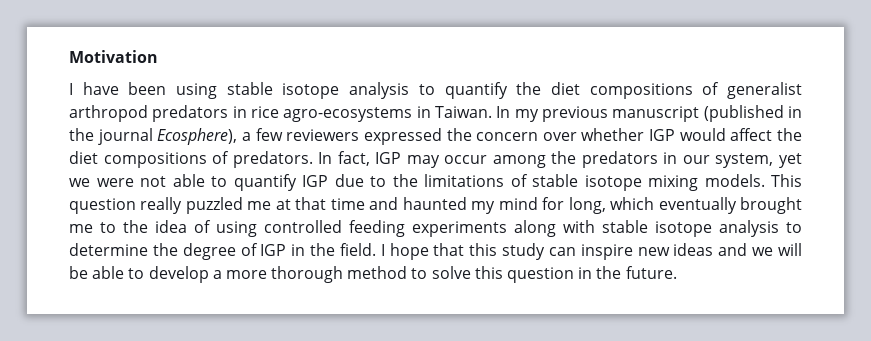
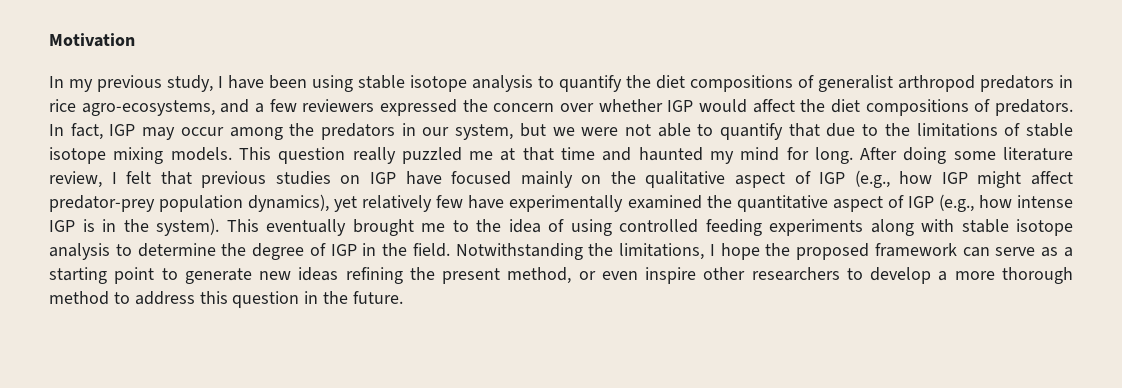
(158, 56) none -> [49,75,213,92] In my previous study,
[283,105,802,122] [69,128,238,145] agro-ecosystems in Taiwan. In my previous manuscript (published in the journal Ecosphere), -> [81,99,250,116] agro-ecosystems, and
[778,153,802,168] yet -> [519,123,546,137] but
[302,175,328,187] IGP -> [788,123,820,137] that
[568,197,655,214] long, which -> [814,147,1073,164] [49,170,1073,188] [49,194,1073,212] [49,218,259,236] long. After doing some literature review, I felt that previous studies on IGP have focused mainly on the qualitative aspect of IGP (e.g., how IGP might affect predator-prey population dynamics), yet relatively few have experimentally examined the quantitative aspect of IGP (e.g., how intense IGP is in the system). This
[380,243,803,260] [69,266,125,279] I hope that this study can inspire new ideas and we will be able -> [455,243,1074,260] [49,267,840,284] Notwithstanding the limitations, I hope the proposed framework can serve as a starting point to generate new ideas refining the present method, or even inspire other researchers
[431,266,471,279] solve -> [134,291,195,305] address

